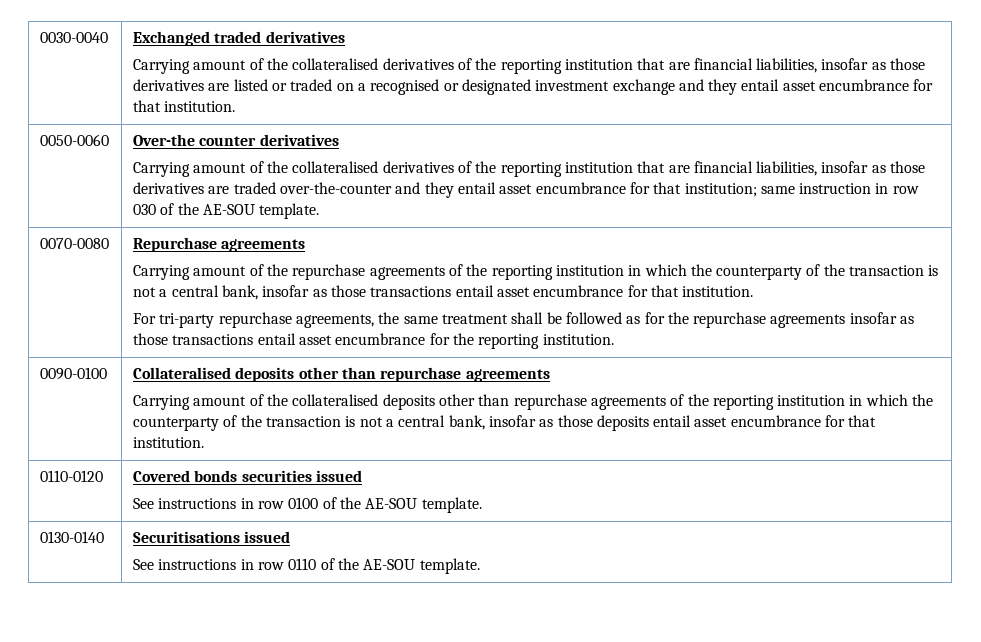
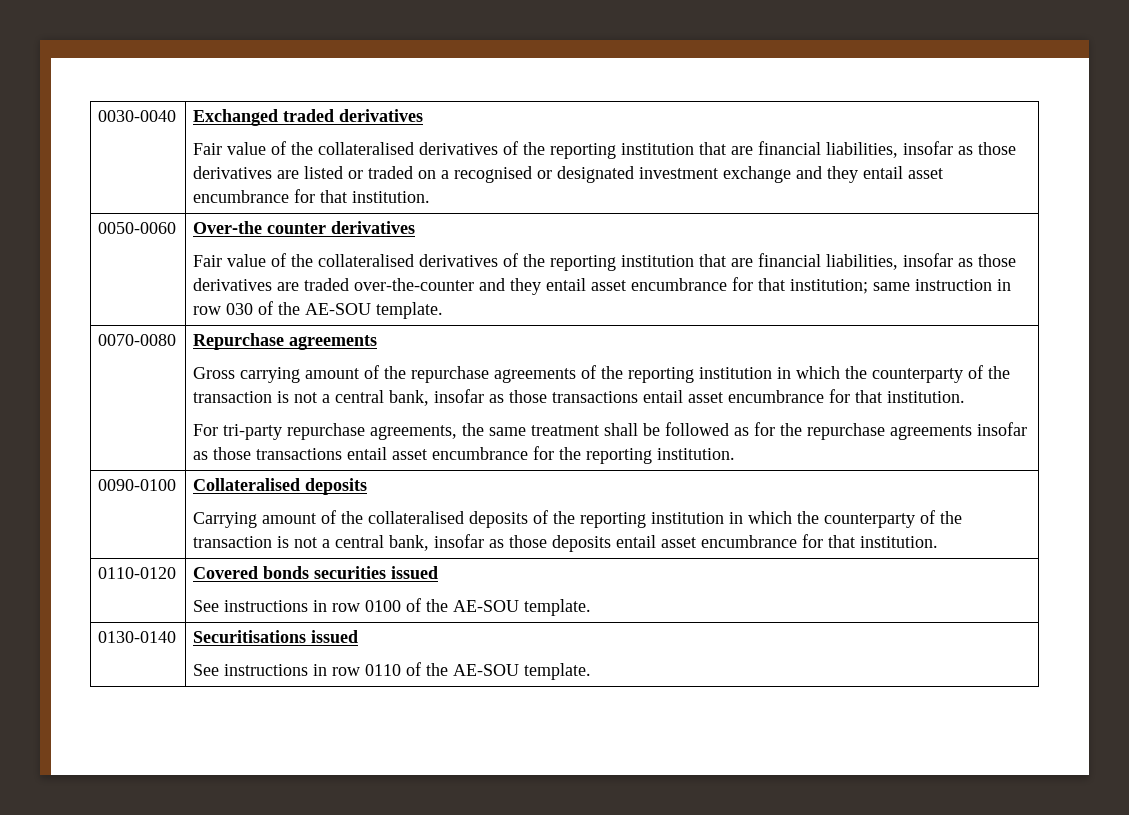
[132,59,247,74] Carrying amount -> [193,142,267,155] Fair value
[132,162,247,177] Carrying amount -> [193,254,267,267] Fair value
[132,265,190,280] Carrying -> [193,367,301,383] Gross carrying
[298,367,550,382] other than repurchase agreements -> (368, 486) none
[438,394,666,410] other than repurchase agreements -> (529, 519) none

